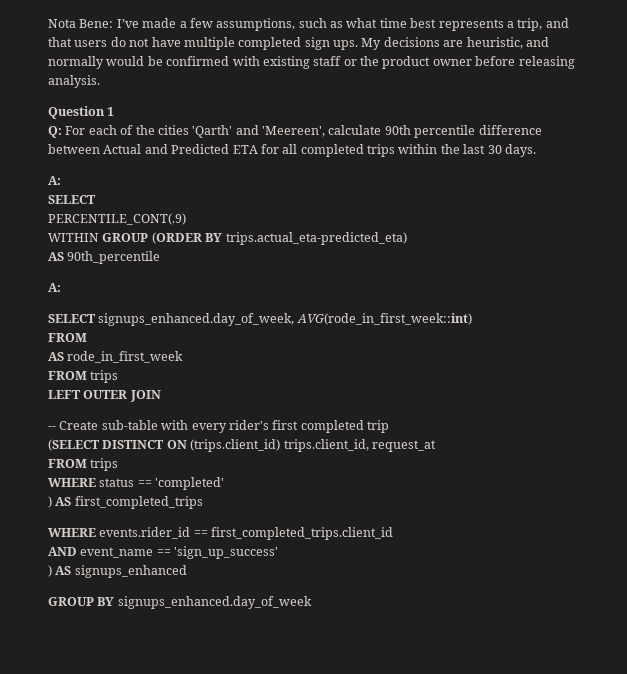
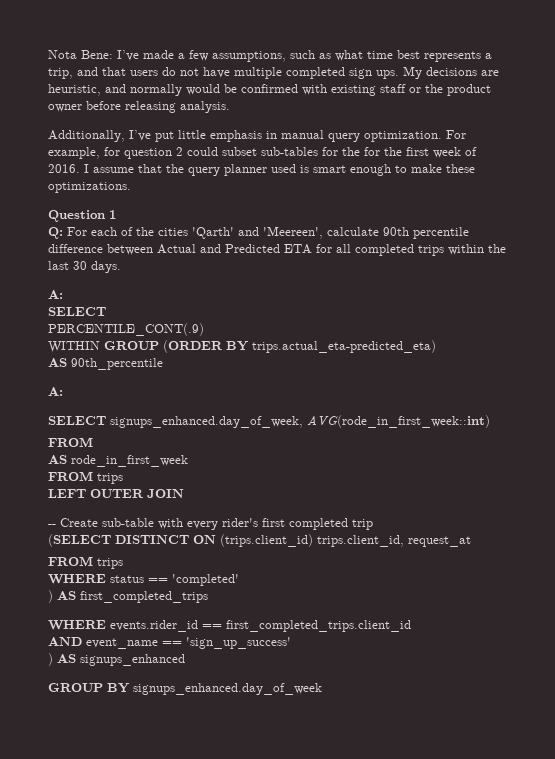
(100, 81) none -> [48,130,466,142] [48,147,477,159] [48,164,475,176] [48,182,131,193] // Additionally, I’ve put little emphasis in manual query optimization. For example, for question 2 could subset sub-tables for the for the first week of 2016. I assume that the query planner used is smart enough to make these optimizations.

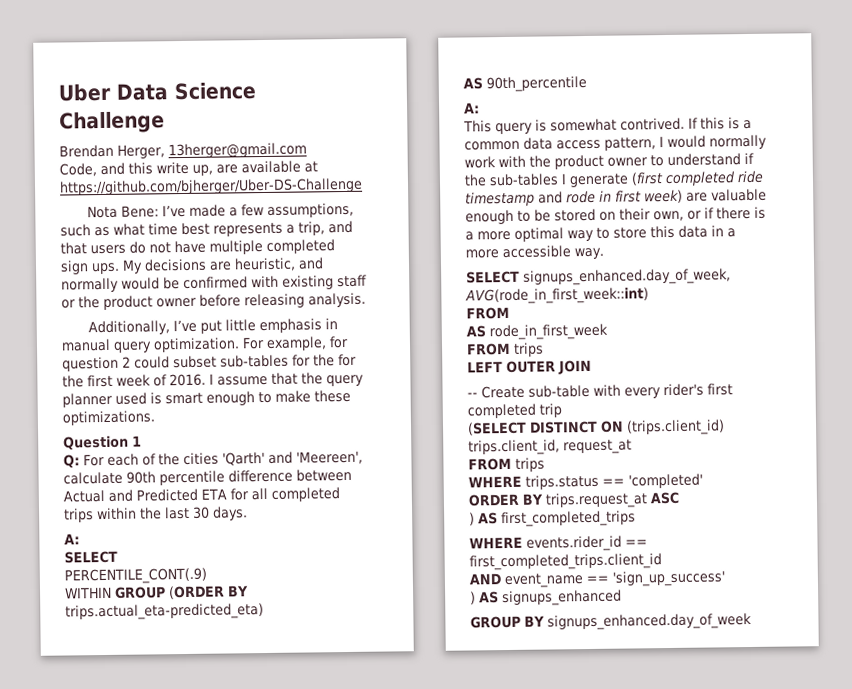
(48, 54) none -> [58,82,256,102] [59,111,165,134] [59,142,307,159] [59,160,318,177] [59,177,363,196] Uber Data Science Challenge // Brendan Herger, 13herger@gmail.com // Code, and this write up, are available at https://github.com/bjherger/Uber-DS-Challenge //
(63, 391) none -> [463,117,752,135] [464,134,767,151] [464,152,754,170] [464,170,764,188] [465,188,767,207] [465,206,766,225] [465,225,736,242] [465,245,604,260] // This query is somewhat contrived. If this is a common data access pattern, I would normally work with the product owner to understand if the sub-tables I generate (first completed ride timestamp and rode in first week) are valuable enough to be stored on their own, or if there is a more optimal way to store this data in a more accessible way.
[110,575,144,583] status -> [525,474,599,490] trips.status
(239, 580) none -> [468,491,679,509] // ORDER BY trips.request_at ASC

